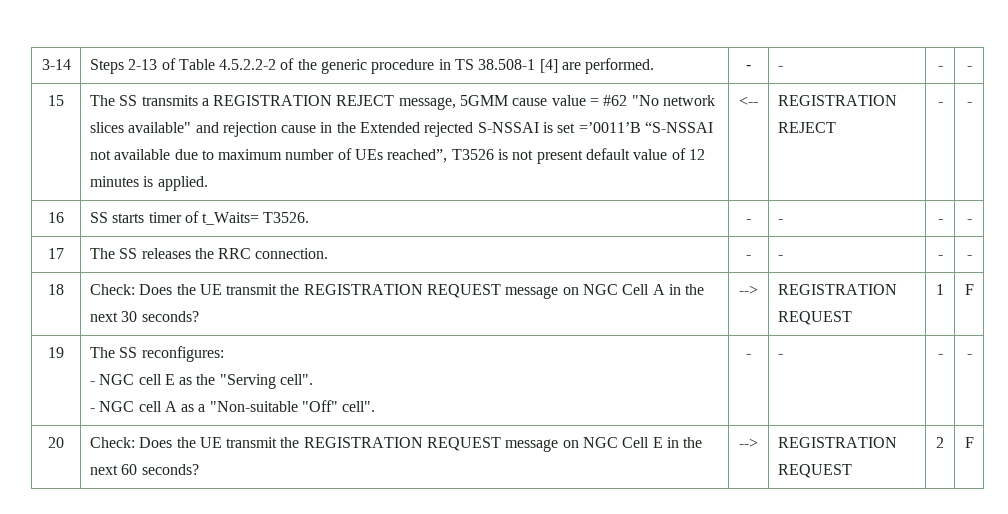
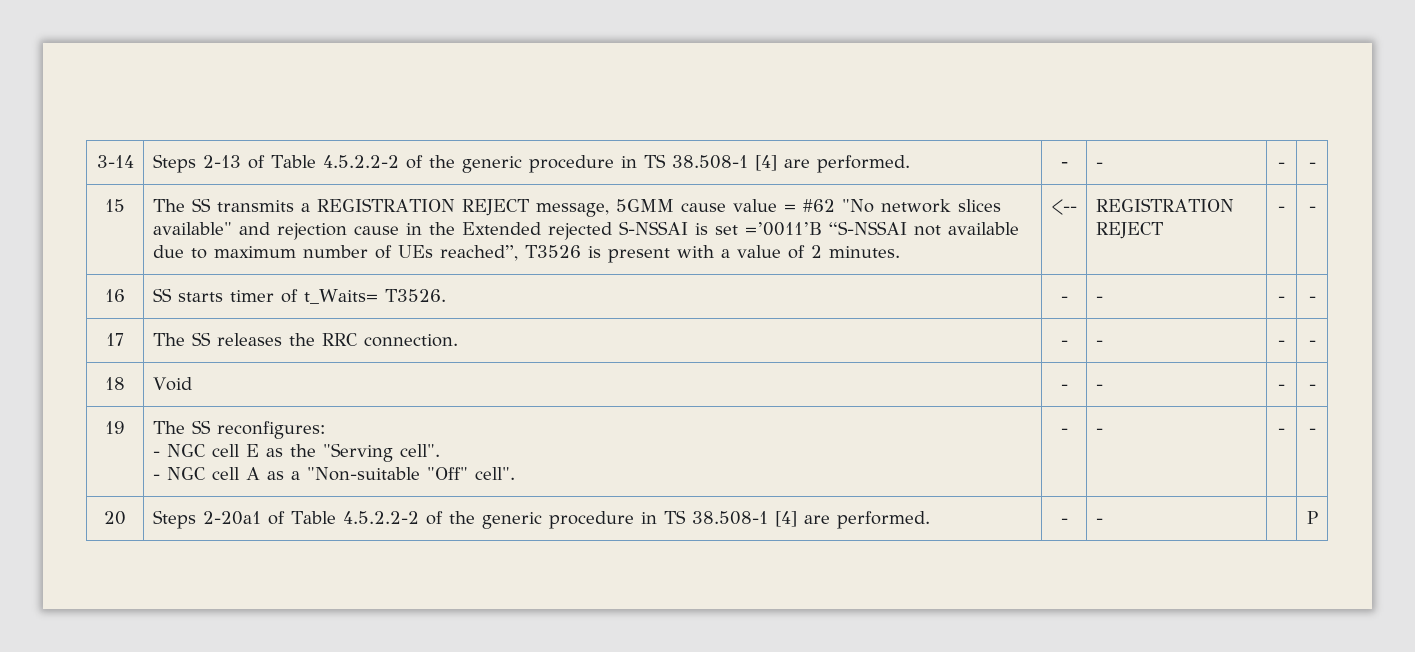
[512,148,706,164] [89,176,208,191] not present default value of 12 minutes is applied. -> [607,245,900,263] present with a value of 2 minutes.
[89,284,705,299] [89,311,199,322] [739,285,758,295] [777,284,897,295] [777,311,852,325] [936,284,944,295] [964,284,974,295] Check: Does the UE transmit the REGISTRATION REQUEST message on NGC Cell A in the next 30 seconds? | --> | REGISTRATION REQUEST | 1 | F -> [152,377,192,391] [1060,384,1068,390] [1095,384,1103,390] [1278,384,1285,390] [1308,384,1316,390] Void | - | - | - | -
[89,437,703,452] [89,464,199,475] [739,438,758,448] [777,437,897,448] [777,464,852,478] [936,437,944,448] [964,437,974,448] Check: Does the UE transmit the REGISTRATION REQUEST message on NGC Cell E in the next 60 seconds? | --> | REGISTRATION REQUEST | 2 | F -> [152,510,930,529] [1060,518,1068,524] [1095,518,1103,524] [1306,511,1318,524] Steps 2-20a1 of Table 4.5.2.2-2 of the generic procedure in TS 38.508-1 [4] are performed. | - | - | | P

